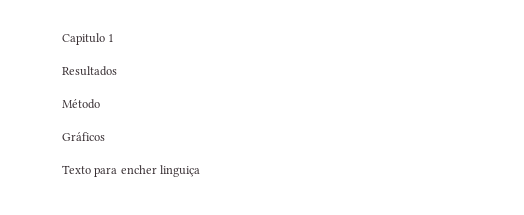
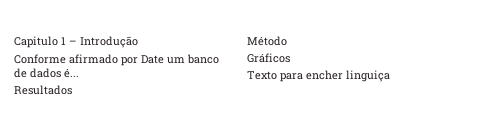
(115, 38) none -> [69,36,138,48] [14,54,219,66] [14,68,79,78] – Introdução // Conforme afirmado por Date um banco de dados é...

